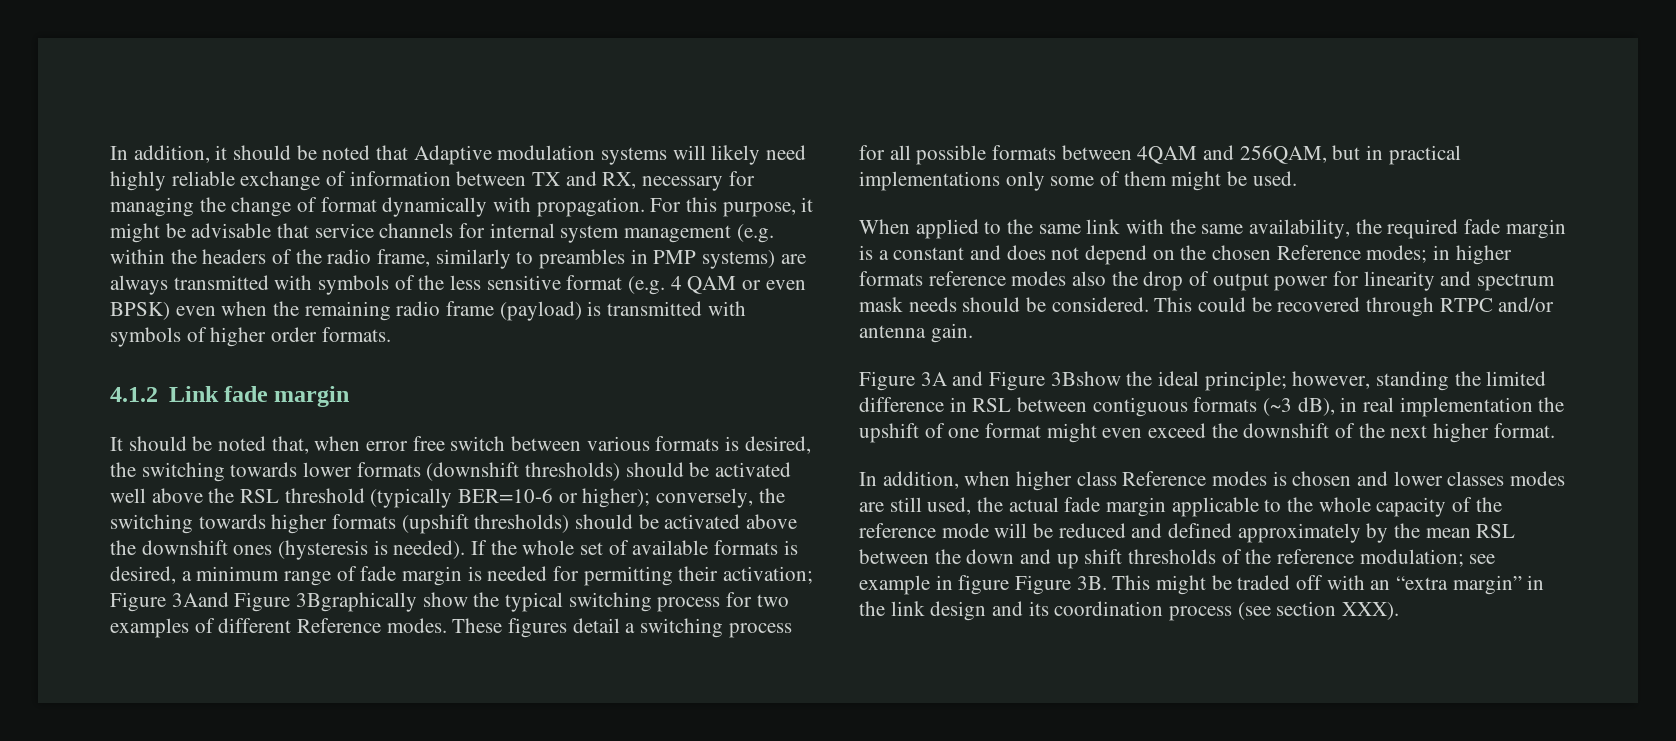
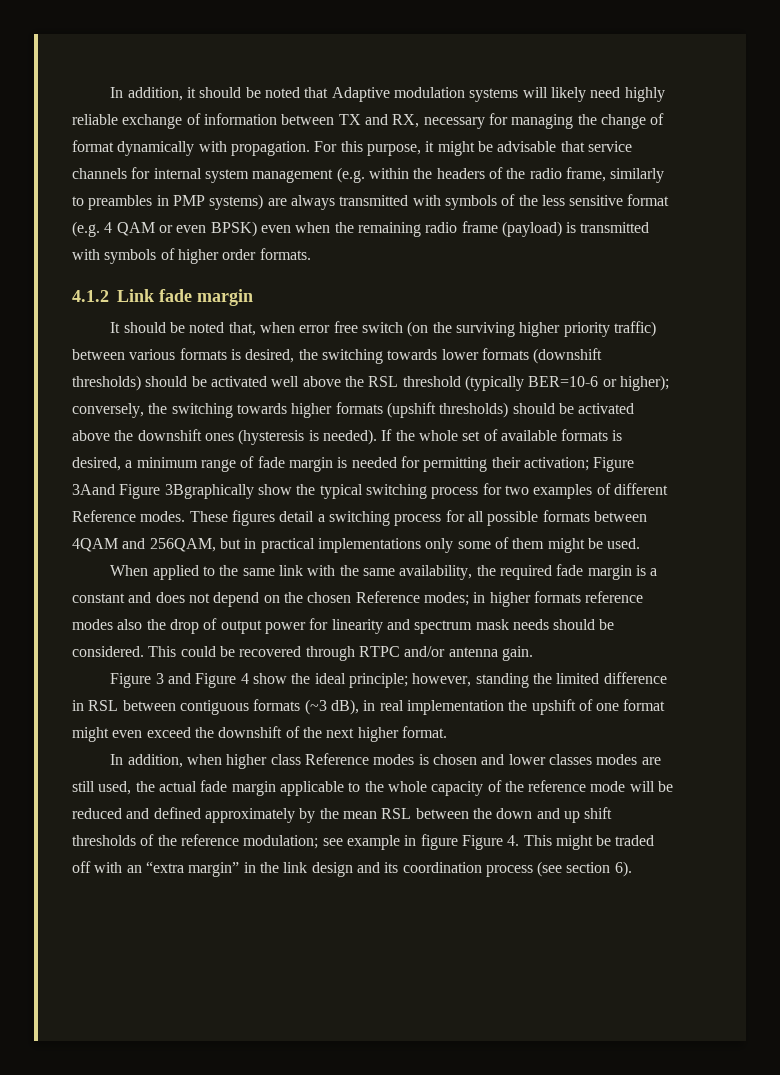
(506, 443) none -> [407,321,656,337] (on the surviving higher priority traffic)
[920,372,947,386] 3A -> [155,673,164,684] 3
[1050,371,1121,386] 3Bshow -> [240,673,287,684] 4 show
[1076,576,1107,590] 3B. -> [507,835,520,846] 4.
[1342,602,1400,620] XXX). -> [614,861,632,877] 6).

